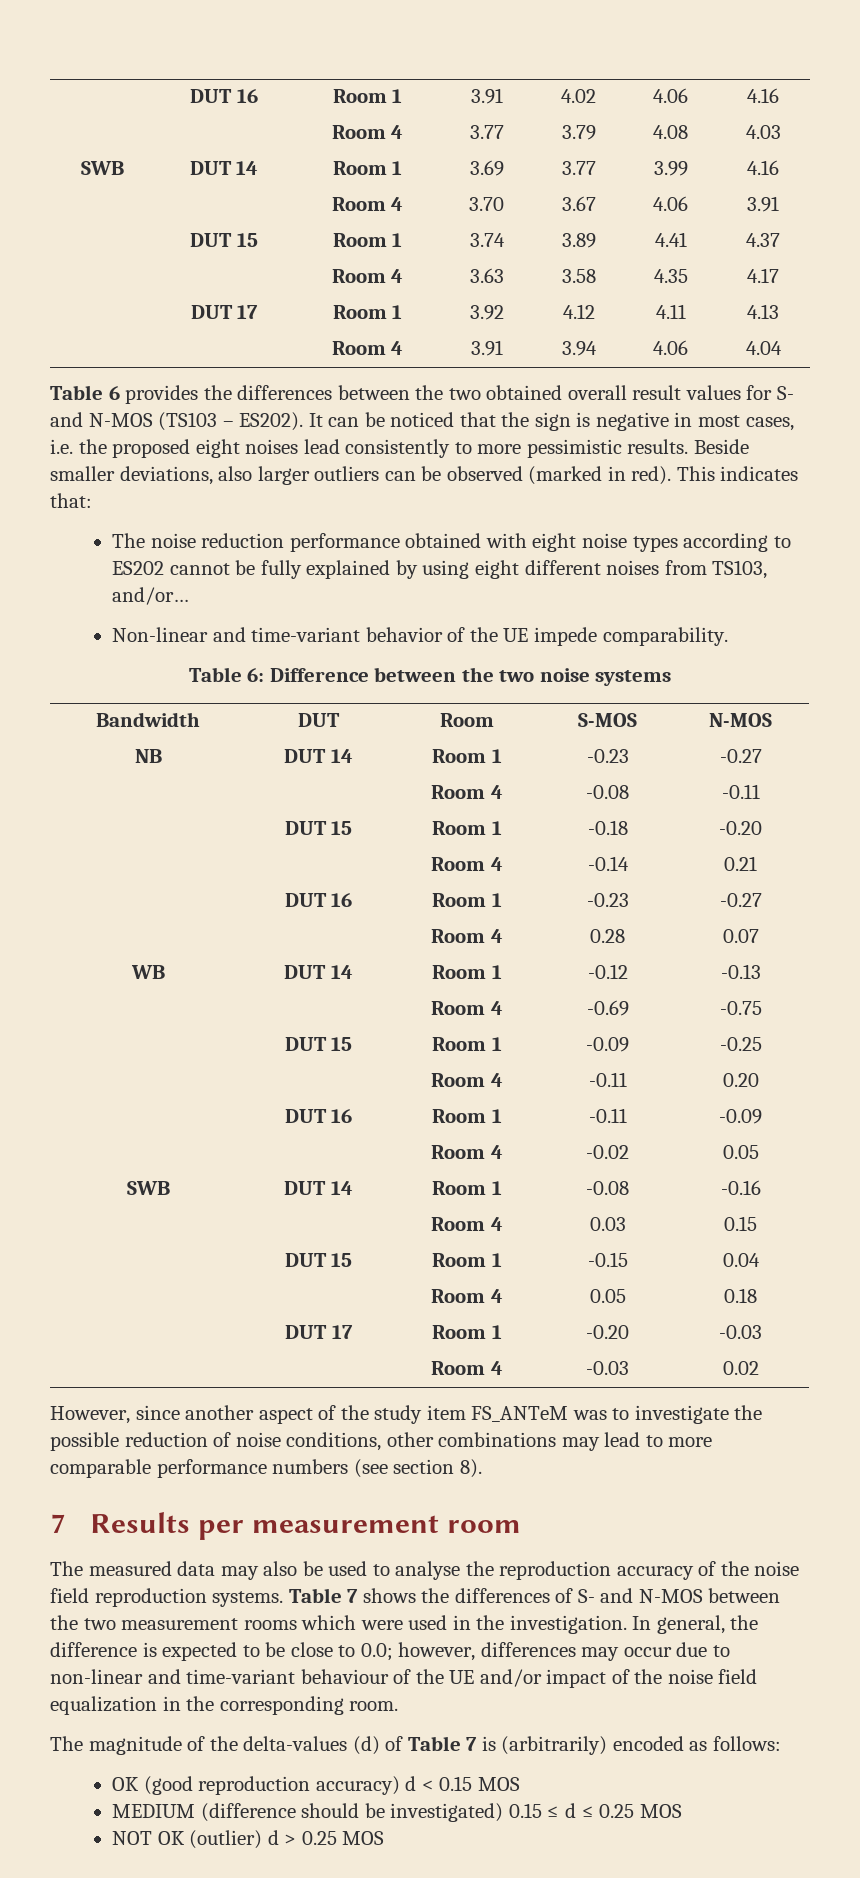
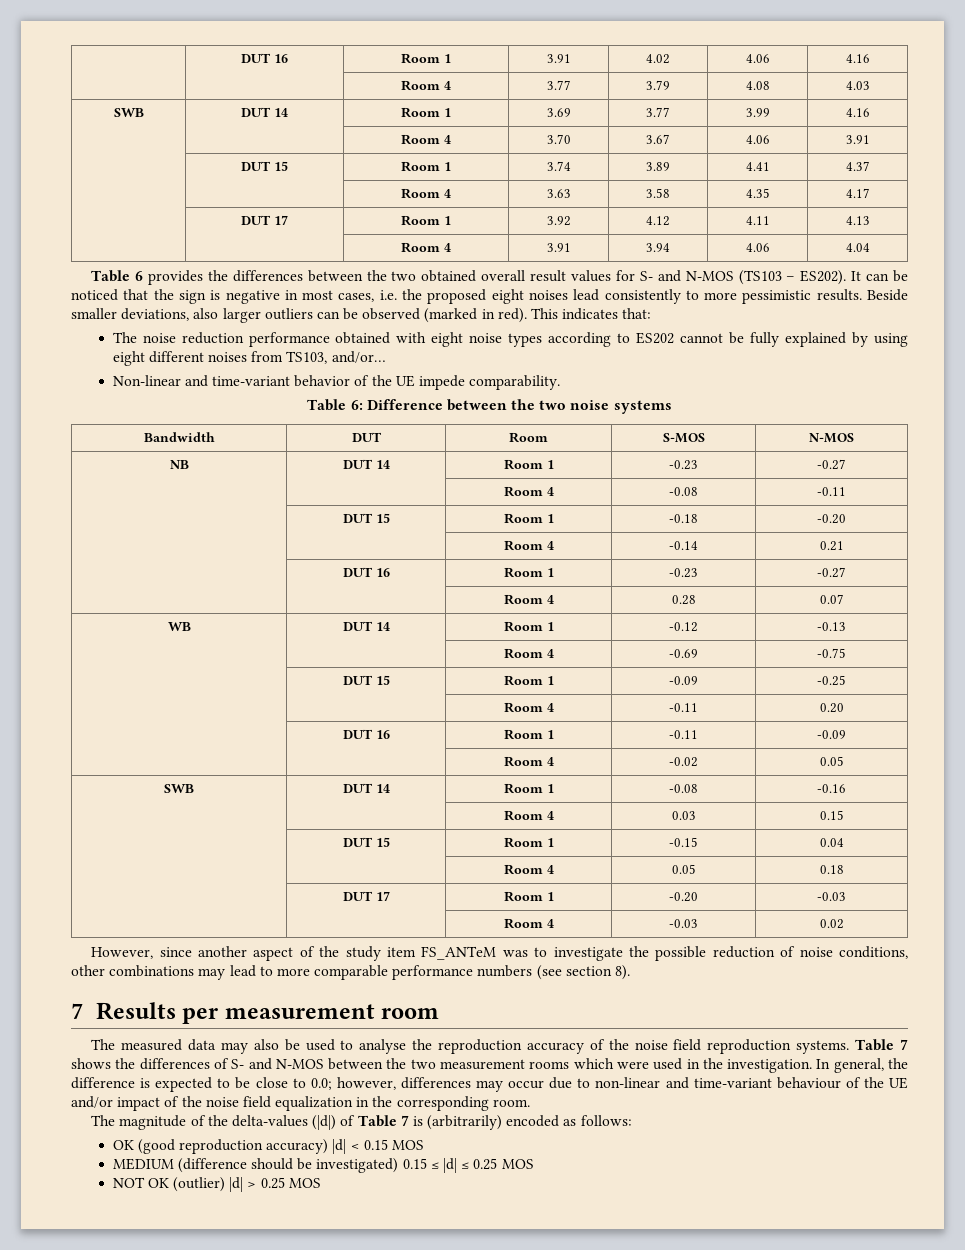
[352,1736,380,1755] (d) -> [312,1115,337,1130] (|d|)
[405,1776,417,1791] d -> [332,1139,347,1154] |d|
[564,1803,576,1818] d -> [442,1158,457,1173] |d|
[267,1830,279,1845] d -> [229,1177,244,1192] |d|

